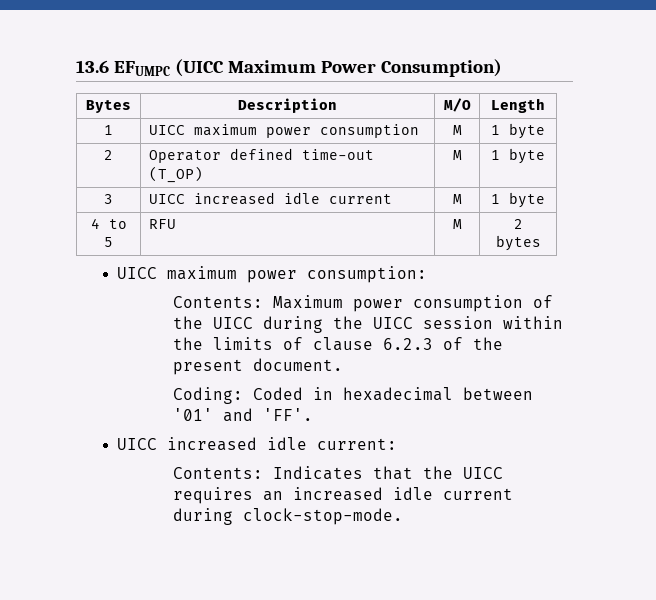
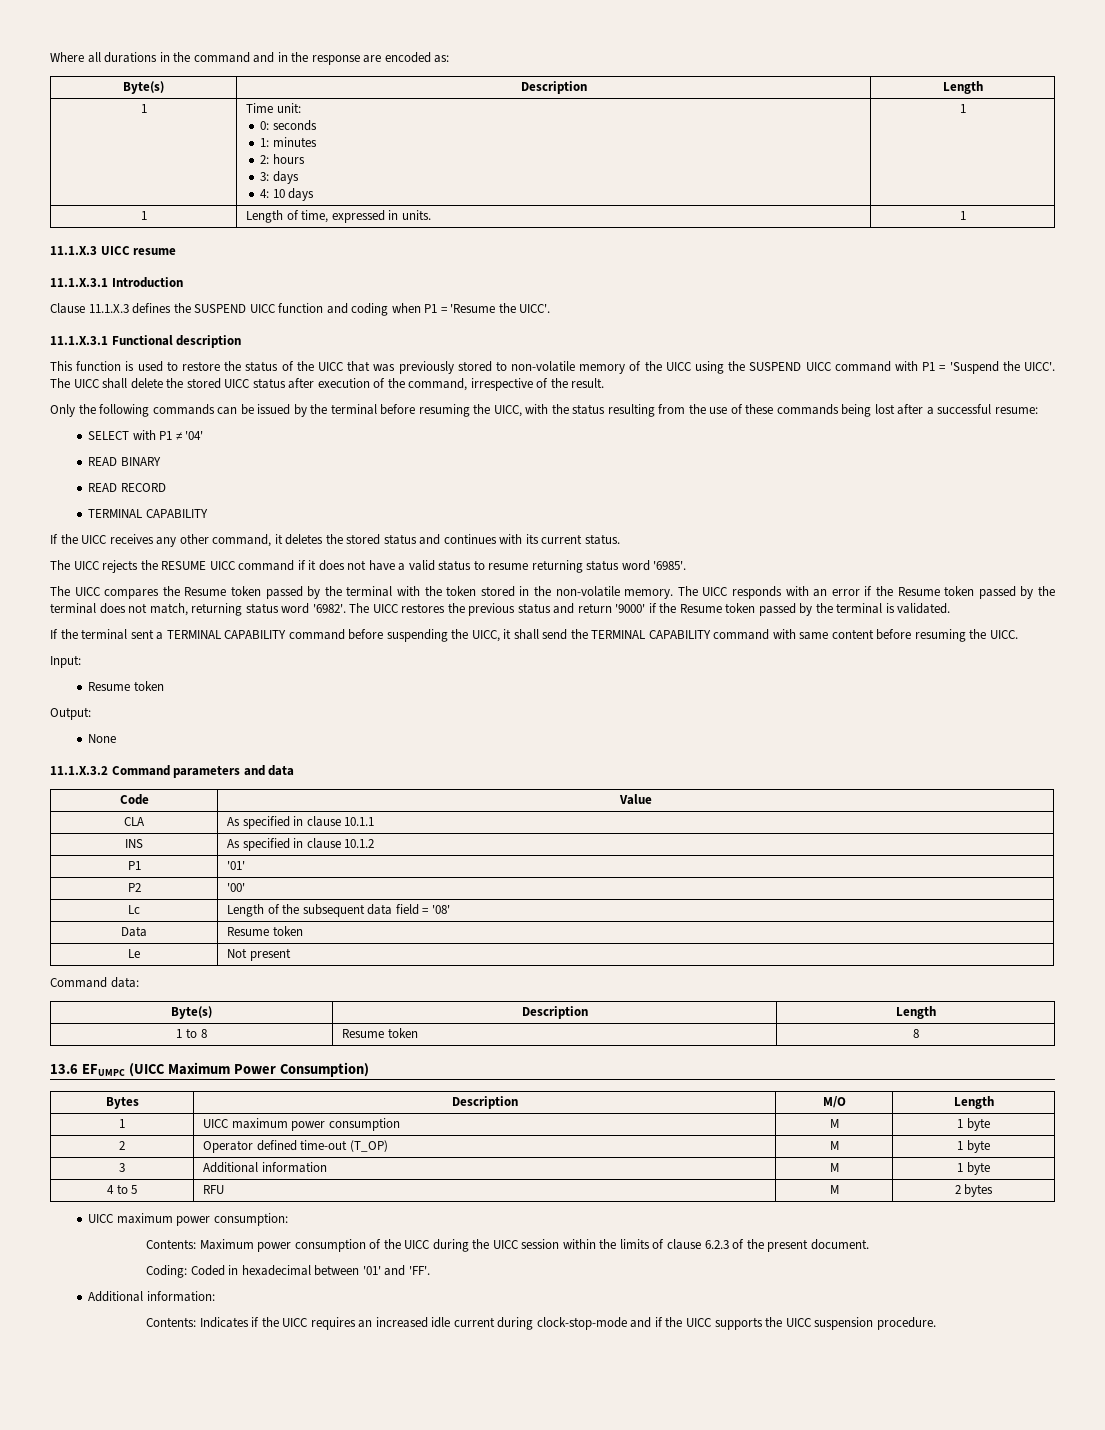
(76, 66) none -> [50,52,450,65] [123,81,164,94] [520,81,587,94] [942,81,983,94] [140,104,147,113] [246,103,301,113] [260,120,317,131] [260,137,317,147] [260,154,305,164] [260,171,299,184] [260,188,315,201] [959,104,966,113] [140,211,147,220] [246,210,431,223] [959,211,966,220] [50,246,177,255] [50,277,183,288] [50,303,551,316] [50,335,242,348] [50,361,1056,374] [50,378,605,391] [50,404,1038,417] [88,430,204,440] [88,457,161,466] [88,483,166,492] [88,509,208,518] [50,534,620,547] [50,560,687,573] [50,586,1056,599] [50,603,951,616] [50,629,1018,642] [50,655,81,668] [88,681,164,691] [50,707,91,720] [88,734,117,743] [50,765,295,778] [119,794,149,805] [618,794,652,805] [124,817,145,826] [227,816,375,829] [125,839,143,848] [227,838,375,851] [127,861,141,870] [227,861,246,870] [127,883,141,892] [227,883,246,892] [128,905,140,914] [227,904,450,917] [121,926,147,937] [227,926,303,936] [128,949,140,958] [227,948,291,961] [50,977,139,988] [171,1006,212,1019] [521,1006,588,1019] [895,1006,936,1019] [176,1028,207,1038] [342,1028,418,1038] [912,1029,919,1038] Where all durations in the command and in the response are encoded as: // Byte(s) | Description | Length // 1 | Time unit: // 0: seconds // 1: minutes // 2: hours // 3: days // 4: 10 days | 1 // 1 | Length of time, expressed in units. | 1 // 11.1.X.3 UICC resume // 11.1.X.3.1 Introduction // Clause 11.1.X.3 defines the SUSPEND UICC function and coding when P1 = 'Resume the UICC'. // 11.1.X.3.1 Functional description // This function is used to restore the status of the UICC that was previously stored to non-volatile memory of the UICC using the SUSPEND UICC command with P1 = 'Suspend the UICC'. The UICC shall delete the stored UICC status after execution of the command, irrespective of the result. // Only the following commands can be issued by the terminal before resuming the UICC, with the status resulting from the use of these commands being lost after a successful resume: // SELECT with P1 ≠ '04' // READ BINARY // READ RECORD // TERMINAL CAPABILITY // If the UICC receives any other command, it deletes the stored status and continues with its current status. // The UICC rejects the RESUME UICC command if it does not have a valid status to resume returning status word '6985'. // The UICC compares the Resume token passed by the terminal with the token stored in the non-volatile memory. The UICC responds with an error if the Resume token passed by the terminal does not match, returning status word '6982'. The UICC restores the previous status and return '9000' if the Resume token passed by the terminal is validated. // If the terminal sent a TERMINAL CAPABILITY command before suspending the UICC, it shall send the TERMINAL CAPABILITY command with same content before resuming the UICC. // Input: // Resume token // Output: // None // 11.1.X.3.2 Command parameters and data // Code | Value // CLA | As specified in clause 10.1.1 // INS | As specified in clause 10.1.2 // P1 | '01' // P2 | '00' // Lc | Length of the subsequent data field = '08' // Data | Resume token // Le | Not present // Command data: // Byte(s) | Description | Length // 1 to 8 | Resume token | 8 //
[148,192,392,205] UICC increased idle current -> [203,1162,327,1173] Additional information
[117,437,398,451] UICC increased idle current: -> [88,1291,215,1302] Additional information:
[372,466,413,480] that -> [251,1317,260,1327] if
[242,508,403,525] clock-stop-mode. -> [536,1317,936,1330] clock-stop-mode and if the UICC supports the UICC suspension procedure.

